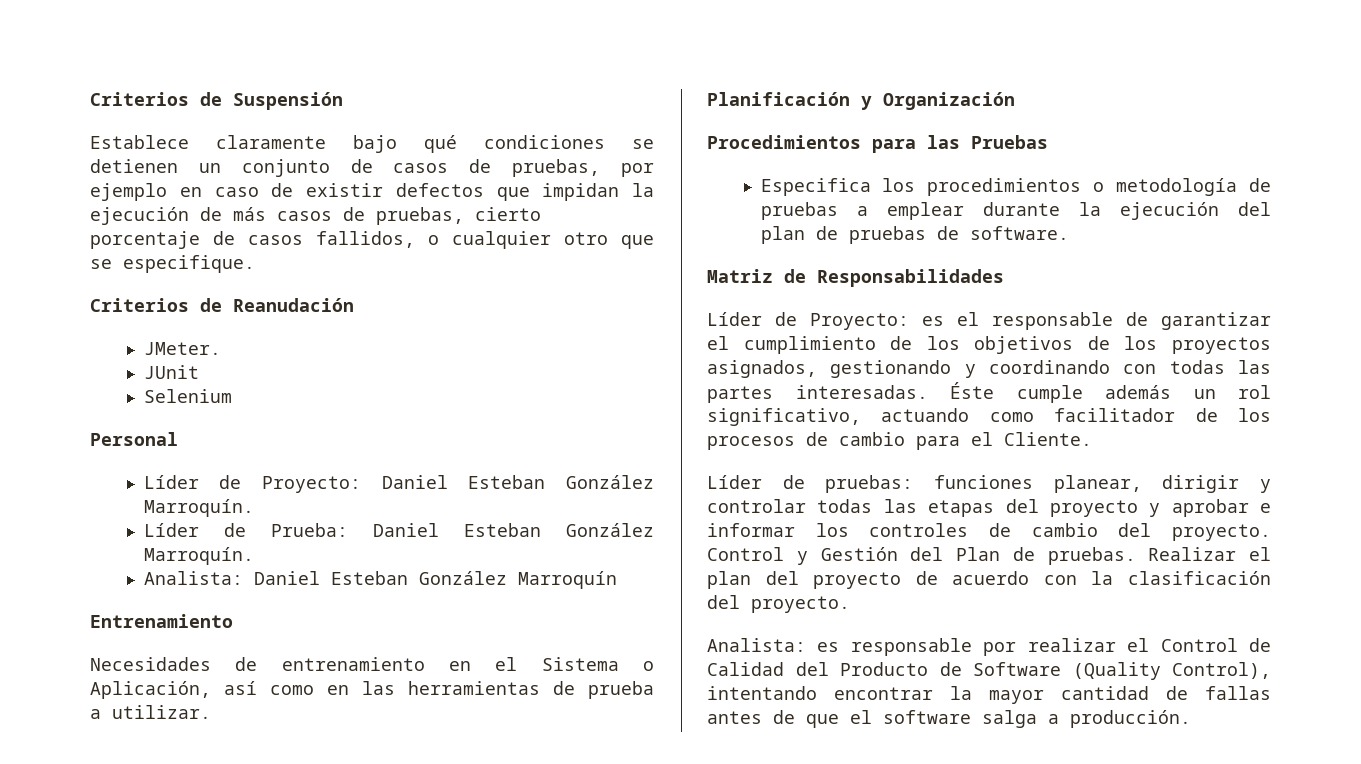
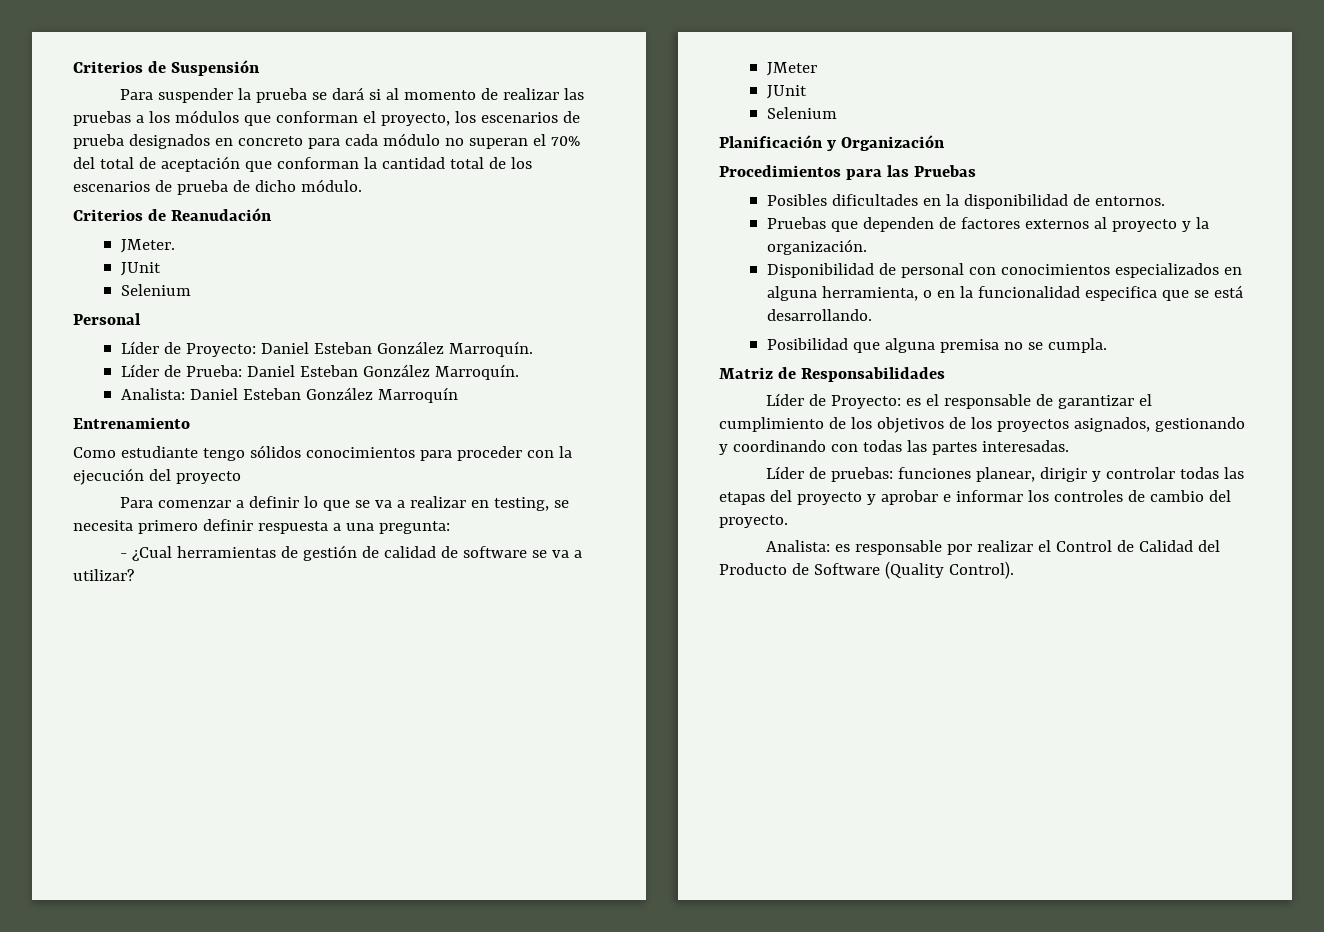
[90,135,654,153] [90,159,654,177] [90,183,654,201] [90,207,541,225] [90,231,654,249] [90,255,255,273] Establece claramente bajo qué condiciones se detienen un conjunto de casos de pruebas, por ejemplo en caso de existir defectos que impidan la ejecución de más casos de pruebas, cierto porcentaje de casos fallidos, o cualquier otro que se especifique. -> [120,87,585,103] [73,110,580,126] [73,133,580,149] [73,156,532,172] [73,179,362,195] Para suspender la prueba se dará si al momento de realizar las pruebas a los módulos que conforman el proyecto, los escenarios de prueba designados en concreto para cada módulo no superan el 70% del total de aceptación que conforman la cantidad total de los escenarios de prueba de dicho módulo.
[90,657,654,671] [90,681,654,699] [90,705,211,719] Necesidades de entrenamiento en el Sistema o Aplicación, así como en las herramientas de prueba a utilizar. -> [73,445,572,461] [73,468,241,485] [120,496,570,511] [73,519,450,534] [120,545,583,561] [73,569,134,581] [766,62,817,76] [766,85,807,99] [766,107,837,119] Como estudiante tengo sólidos conocimientos para proceder con la ejecución del proyecto // Para comenzar a definir lo que se va a realizar en testing, se necesita primero definir respuesta a una pregunta: // - ¿Cual herramientas de gestión de calidad de software se va a utilizar? // JMeter // JUnit // Selenium
[760,178,1271,196] [760,202,1271,220] [760,226,1069,244] Especifica los procedimientos o metodología de pruebas a emplear durante la ejecución del plan de pruebas de software. -> [766,194,1165,209] [766,217,1209,232] [766,239,867,255] [766,263,1242,278] [766,285,1243,301] [766,309,872,321] [766,338,1107,353] Posibles dificultades en la disponibilidad de entornos. // Pruebas que dependen de factores externos al proyecto y la organización. // Disponibilidad de personal con conocimientos especializados en alguna herramienta, o en la funcionalidad especifica que se está desarrollando. // Posibilidad que alguna premisa no se cumpla.
[950,382,1271,403] [707,408,1271,426] [707,432,1092,450] Éste cumple además un rol significativo, actuando como facilitador de los procesos de cambio para el Cliente. -> (1069, 446) none
[707,547,1271,565] [707,571,1271,589] [707,595,850,613] Control y Gestión del Plan de pruebas. Realizar el plan del proyecto de acuerdo con la clasificación del proyecto. -> (788, 521) none
[1172,662,1271,679] [707,686,1271,704] [707,710,1191,728] Control), intentando encontrar la mayor cantidad de fallas antes de que el software salga a producción. -> [948,561,1014,579] Control).

